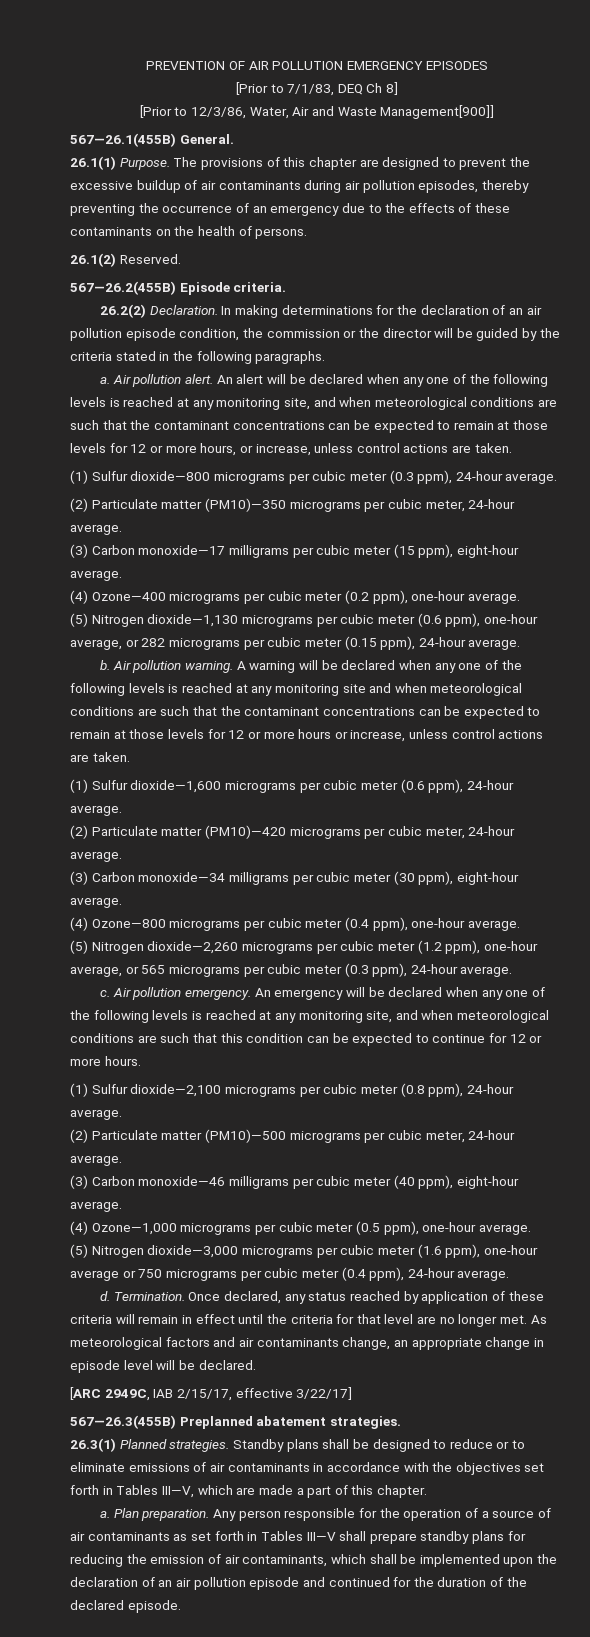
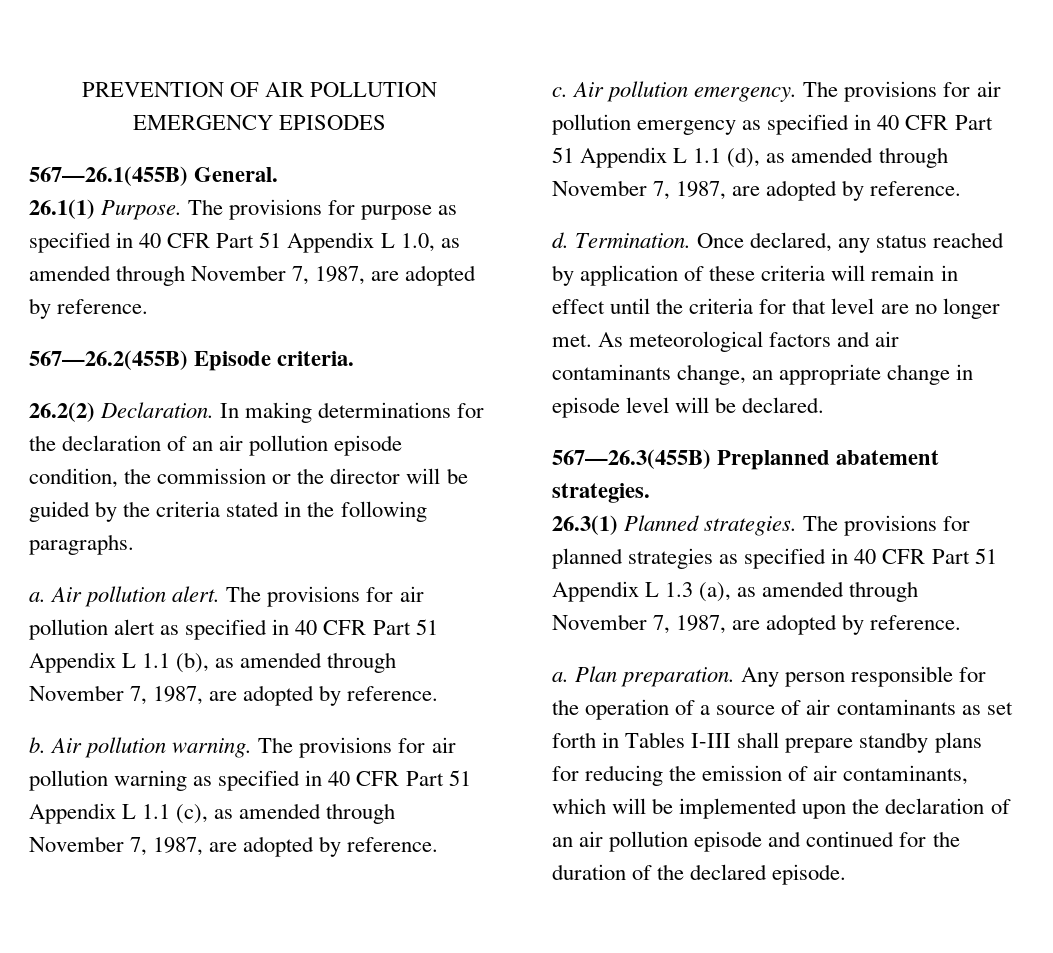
[235,82,399,96] [139,105,495,119] // [Prior to 7/1/83, DEQ Ch 8] // [Prior to 12/3/86, Water, Air and Waste Management[900]] -> (387, 122) none
[266,157,531,170] [70,180,529,193] [70,203,511,216] [70,226,308,239] [70,253,181,267] of this chapter are designed to prevent the excessive buildup of air contaminants during air pollution episodes, thereby preventing the occurrence of an emergency due to the effects of these contaminants on the health of persons. // 26.1(2) Reserved. -> [328,200,458,220] [29,232,460,253] [29,265,477,286] [29,298,149,319] for purpose as specified in 40 CFR Part 51 Appendix L 1.0, as amended through November 7, 1987, are adopted by reference.
[216,374,549,387] [70,397,558,410] [70,420,549,433] [70,443,512,456] [70,470,558,484] [70,498,516,512] [70,524,122,535] [70,544,519,558] [70,570,122,581] [70,590,520,604] [70,613,538,627] [70,636,521,650] [100,660,522,673] [70,683,523,696] [70,706,541,719] [70,729,544,742] [70,752,130,762] [70,779,514,793] [70,805,122,816] [70,825,516,839] [70,851,122,862] [70,871,519,885] [70,897,122,908] [70,917,520,931] [70,940,538,954] [70,963,513,977] [100,987,545,1000] [70,1010,550,1023] [70,1033,543,1046] [70,1056,141,1066] [70,1083,514,1097] [70,1109,122,1120] [70,1129,516,1143] [70,1155,122,1166] [70,1175,519,1189] [70,1201,122,1212] [70,1221,531,1235] [70,1244,538,1258] [70,1267,510,1281] An alert will be declared when any one of the following levels is reached at any monitoring site, and when meteorological conditions are such that the contaminant concentrations can be expected to remain at those levels for 12 or more hours, or increase, unless control actions are taken. // (1) Sulfur dioxide—800 micrograms per cubic meter (0.3 ppm), 24-hour average. // (2) Particulate matter (PM10)—350 micrograms per cubic meter, 24-hour average. // (3) Carbon monoxide—17 milligrams per cubic meter (15 ppm), eight-hour average. // (4) Ozone—400 micrograms per cubic meter (0.2 ppm), one-hour average. // (5) Nitrogen dioxide—1,130 micrograms per cubic meter (0.6 ppm), one-hour average, or 282 micrograms per cubic meter (0.15 ppm), 24-hour average. // b. Air pollution warning. A warning will be declared when any one of the following levels is reached at any monitoring site and when meteorological conditions are such that the contaminant concentrations can be expected to remain at those levels for 12 or more hours or increase, unless control actions are taken. // (1) Sulfur dioxide—1,600 micrograms per cubic meter (0.6 ppm), 24-hour average. // (2) Particulate matter (PM10)—420 micrograms per cubic meter, 24-hour average. // (3) Carbon monoxide—34 milligrams per cubic meter (30 ppm), eight-hour average. // (4) Ozone—800 micrograms per cubic meter (0.4 ppm), one-hour average. // (5) Nitrogen dioxide—2,260 micrograms per cubic meter (1.2 ppm), one-hour average, or 565 micrograms per cubic meter (0.3 ppm), 24-hour average. // c. Air pollution emergency. An emergency will be declared when any one of the following levels is reached at any monitoring site, and when meteorological conditions are such that this condition can be expected to continue for 12 or more hours. // (1) Sulfur dioxide—2,100 micrograms per cubic meter (0.8 ppm), 24-hour average. // (2) Particulate matter (PM10)—500 micrograms per cubic meter, 24-hour average. // (3) Carbon monoxide—46 milligrams per cubic meter (40 ppm), eight-hour average. // (4) Ozone—1,000 micrograms per cubic meter (0.5 ppm), one-hour average. // (5) Nitrogen dioxide—3,000 micrograms per cubic meter (1.6 ppm), one-hour average or 750 micrograms per cubic meter (0.4 ppm), 24-hour average. -> [226,586,424,607] [29,619,438,640] [29,652,397,673] [29,685,439,706] [29,737,456,758] [29,770,471,791] [29,803,396,824] [29,836,439,857] [552,81,1001,102] [552,114,993,135] [552,147,948,168] [552,180,962,201] The provisions for air pollution alert as specified in 40 CFR Part 51 Appendix L 1.1 (b), as amended through November 7, 1987, are adopted by reference. // b. Air pollution warning. The provisions for air pollution warning as specified in 40 CFR Part 51 Appendix L 1.1 (c), as amended through November 7, 1987, are adopted by reference. // c. Air pollution emergency. The provisions for air pollution emergency as specified in 40 CFR Part 51 Appendix L 1.1 (d), as amended through November 7, 1987, are adopted by reference.
[70,1387,353,1401] // [ARC 2949C, IAB 2/15/17, effective 3/22/17] -> (825, 405) none
[232,1439,526,1452] [70,1462,545,1475] [70,1485,428,1498] Standby plans shall be designed to reduce or to eliminate emissions of air contaminants in accordance with the objectives set forth in Tables III—V, which are made a part of this chapter. -> [803,515,971,536] [552,548,997,569] [552,581,919,602] [552,614,962,635] The provisions for planned strategies as specified in 40 CFR Part 51 Appendix L 1.3 (a), as amended through November 7, 1987, are adopted by reference.
[306,1532,336,1541] III—V -> [691,733,732,748] I-III
[369,1554,397,1564] shall -> [612,798,647,814] will

